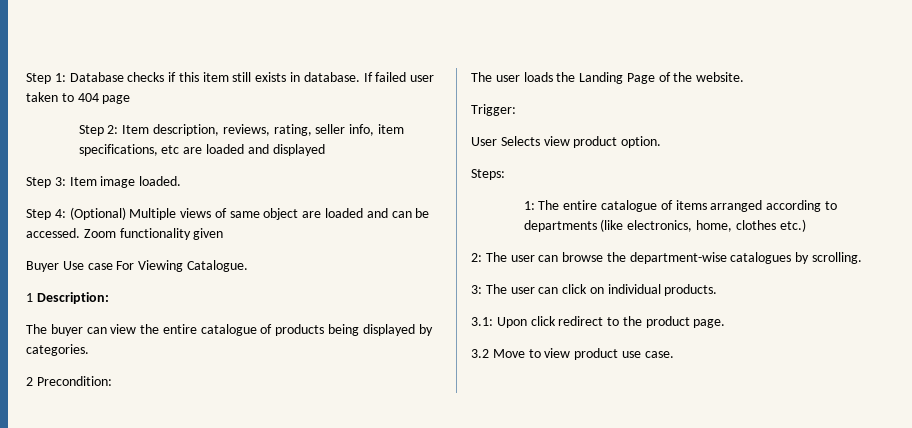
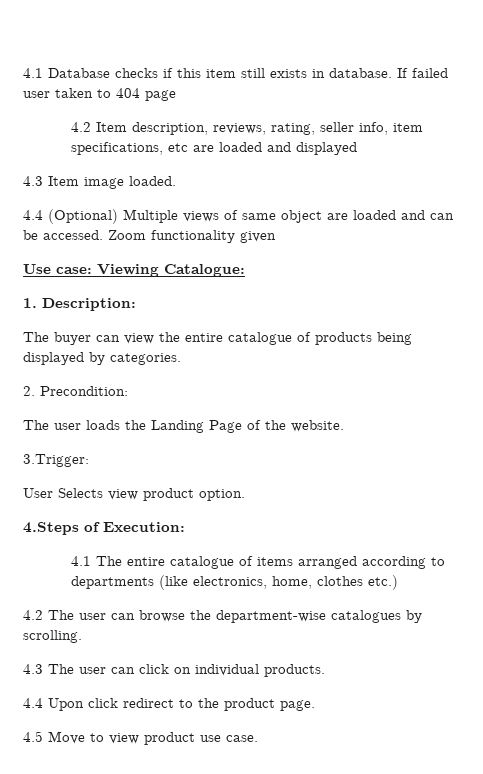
[26,73,66,84] Step 1: -> [23,68,43,78] 4.1
[78,125,119,136] Step 2: -> [70,122,91,132] 4.2
[26,177,66,188] Step 3: -> [23,176,43,186] 4.3
[26,209,66,220] Step 4: -> [23,210,43,220] 4.4
[26,260,248,272] [26,293,33,302] Buyer Use case For Viewing Catalogue. // 1 -> [23,264,245,277] [23,298,37,308] Use case: Viewing Catalogue: // 1.
[26,377,33,386] 2 -> [23,386,35,396] 2.
[471,104,516,116] Trigger: -> [23,454,89,467] 3.Trigger:
[471,169,505,180] [523,201,535,210] Steps: // 1: -> [23,522,185,535] [70,556,91,566] 4.Steps of Execution: // 4.1
[471,253,482,262] 2: -> [23,610,43,620] 4.2
[471,285,482,294] 3: -> [23,664,43,674] 4.3
[471,317,493,326] 3.1: -> [23,698,43,708] 4.4
[471,349,489,358] 3.2 -> [23,731,43,742] 4.5

